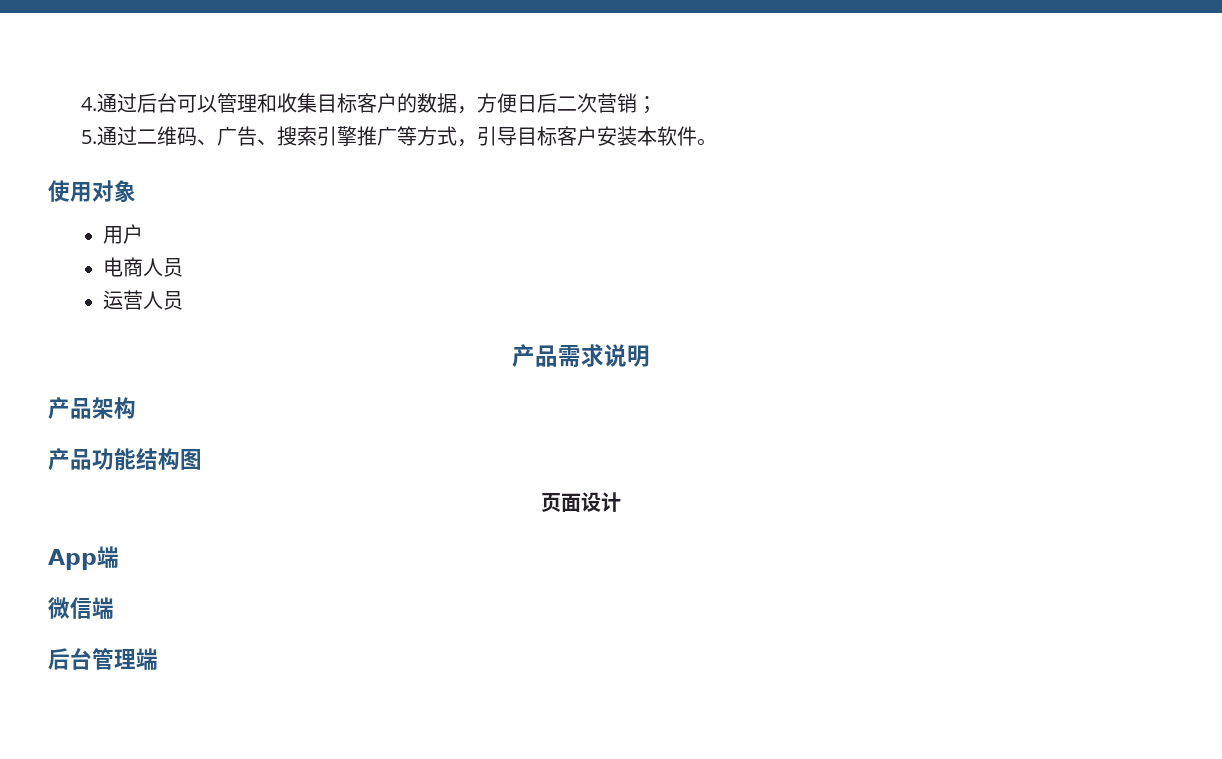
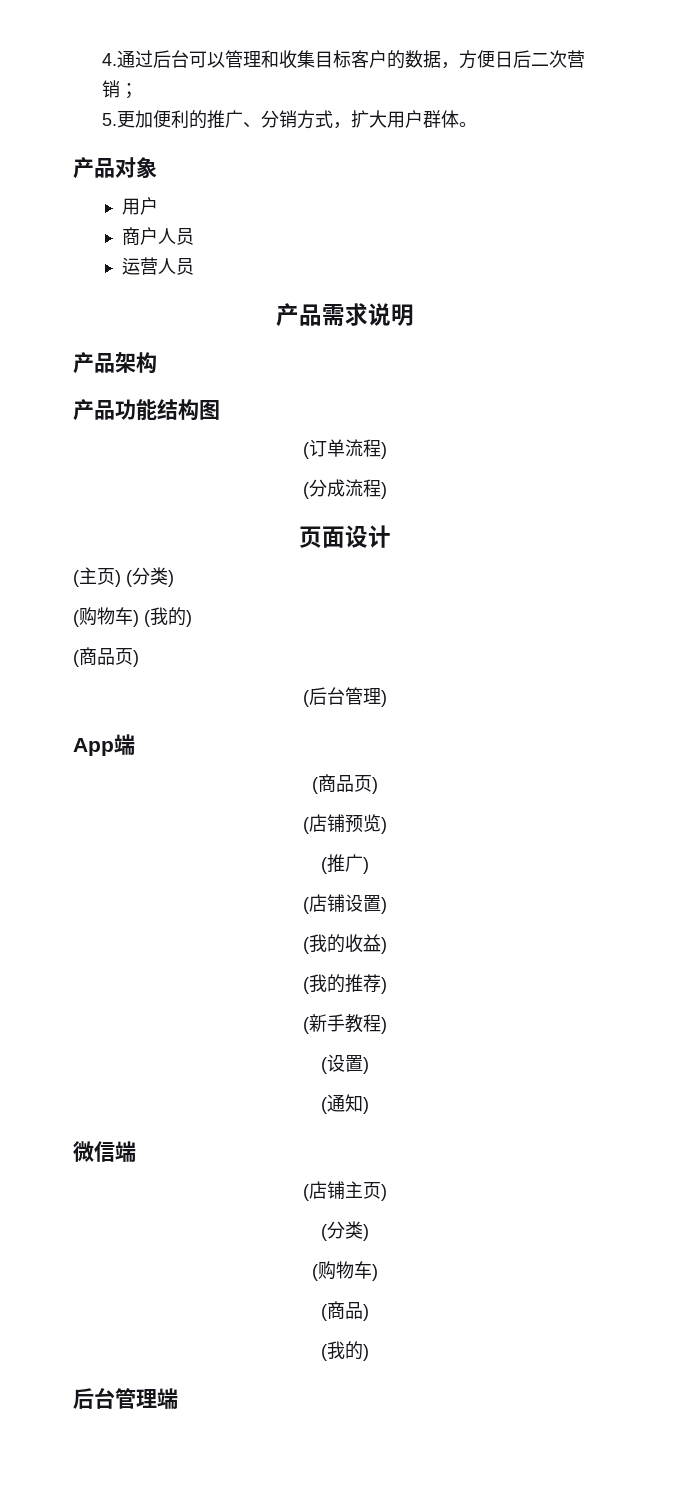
[96,126,697,147] 通过二维码、广告、搜索引擎推广等方式，引导目标客户安装本软件 -> [116,110,459,129] 更加便利的推广、分销方式，扩大用户群体
[48,180,92,202] 使用 -> [73,157,115,179] 产品
[102,257,143,277] 电商 -> [121,227,158,245] 商户
[540,492,621,512] [48,546,119,570] [48,597,114,619] 页面设计 // App端 // 微信端 -> [303,439,387,459] [303,479,387,499] [299,525,391,548] [73,567,174,587] [73,607,192,627] [73,647,139,667] [303,687,387,707] [73,734,135,756] [312,774,378,794] [303,814,387,834] [321,854,369,874] [303,894,387,914] [303,934,387,954] [303,974,387,994] [303,1014,387,1034] [321,1054,369,1074] [321,1094,369,1114] [73,1141,136,1162] [303,1181,387,1201] [321,1221,369,1241] [312,1261,378,1281] [321,1301,369,1321] [321,1341,369,1361] (订单流程) // (分成流程) // 页面设计 // (主页) (分类) // (购物车) (我的) // (商品页) // (后台管理) // App端 // (商品页) // (店铺预览) // (推广) // (店铺设置) // (我的收益) // (我的推荐) // (新手教程) // (设置) // (通知) // 微信端 // (店铺主页) // (分类) // (购物车) // (商品) // (我的)

